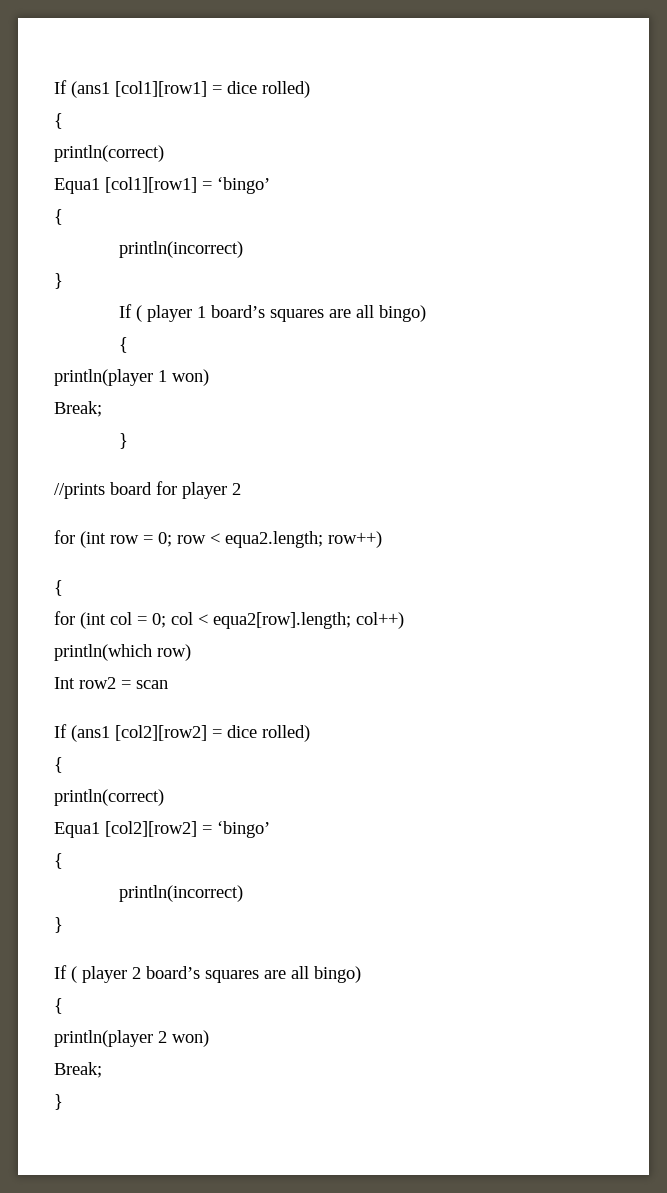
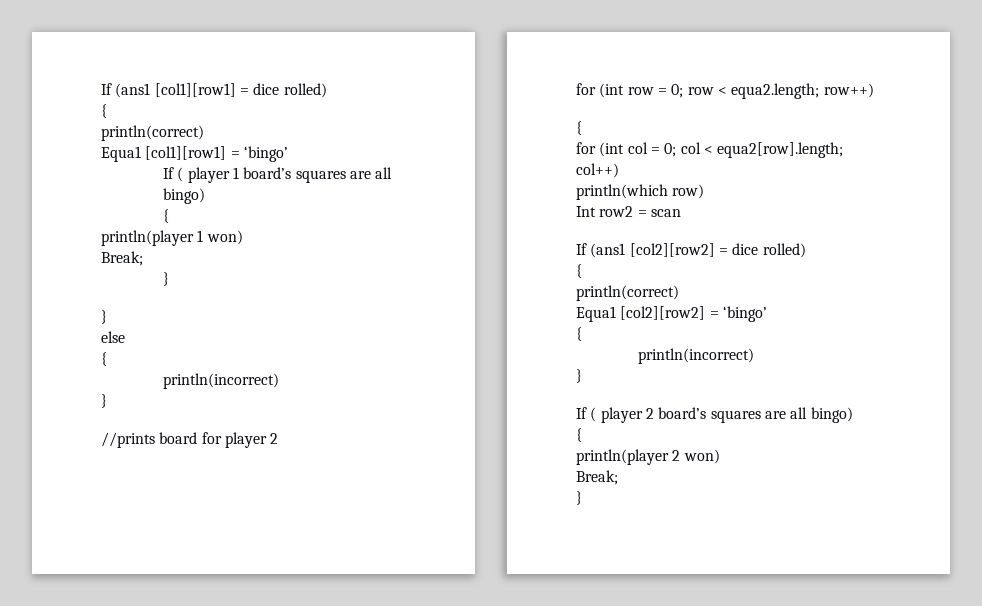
[54,209,63,225] [118,241,243,258] [54,273,63,289] // { // println(incorrect) // } -> (288, 154) none
(128, 441) none -> [101,310,107,324] [101,331,125,343] [101,352,107,366] [162,373,279,389] [101,394,107,408] // } // else // { // println(incorrect) // }

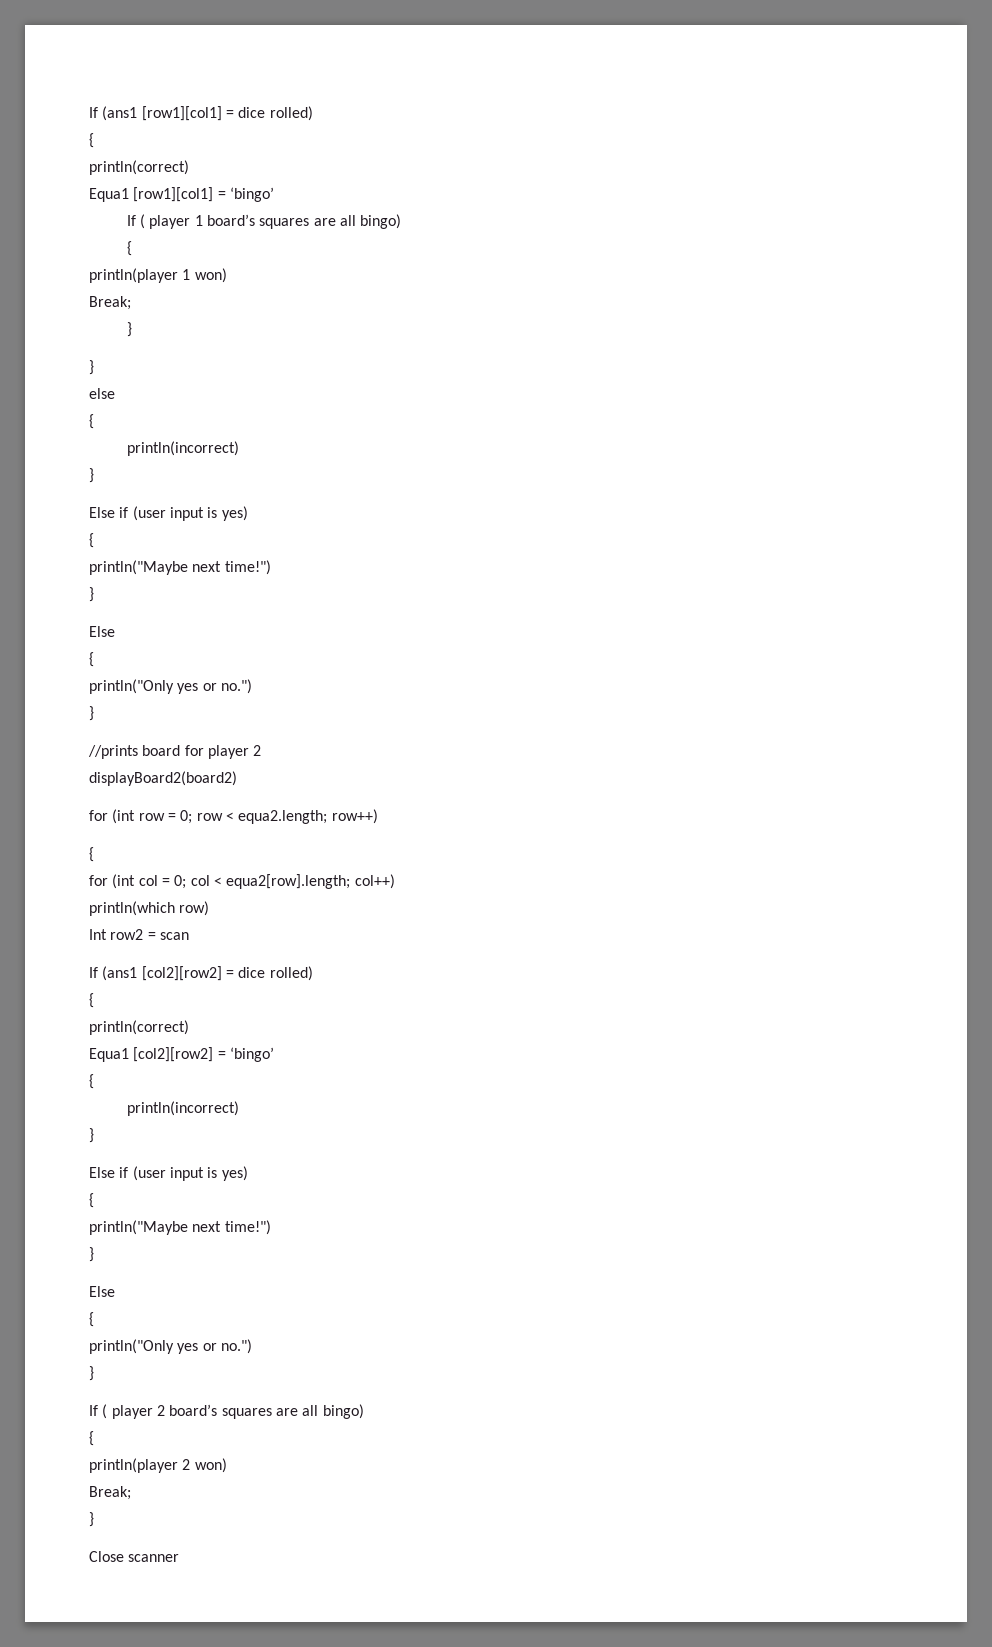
[101,83,327,98] [101,104,107,118] [101,125,204,141] [101,146,227,162] If (ans1 [col1][row1] = dice rolled) // { // println(correct) // Equa1 [col1][row1] -> [89,106,313,121] [89,133,94,148] [89,160,189,175] [89,187,214,202] If (ans1 [row1][col1] = dice rolled) // { // println(correct) // Equa1 [row1][col1]
(107, 401) none -> [89,506,248,521] [89,533,94,548] [89,560,271,575] [89,587,94,602] [89,626,115,637] [89,652,94,667] [89,679,252,694] [89,706,94,721] // Else if (user input is yes) // { // println("Maybe next time!") // } // Else // { // println("Only yes or no.") // }
(279, 438) none -> [89,771,237,786] // displayBoard2(board2)
(582, 376) none -> [89,1166,248,1181] [89,1193,94,1208] [89,1220,271,1235] [89,1247,94,1262] [89,1286,115,1297] [89,1312,94,1327] [89,1339,252,1354] [89,1366,94,1381] // Else if (user input is yes) // { // println("Maybe next time!") // } // Else // { // println("Only yes or no.") // }
(582, 498) none -> [89,1551,180,1562] // Close scanner

